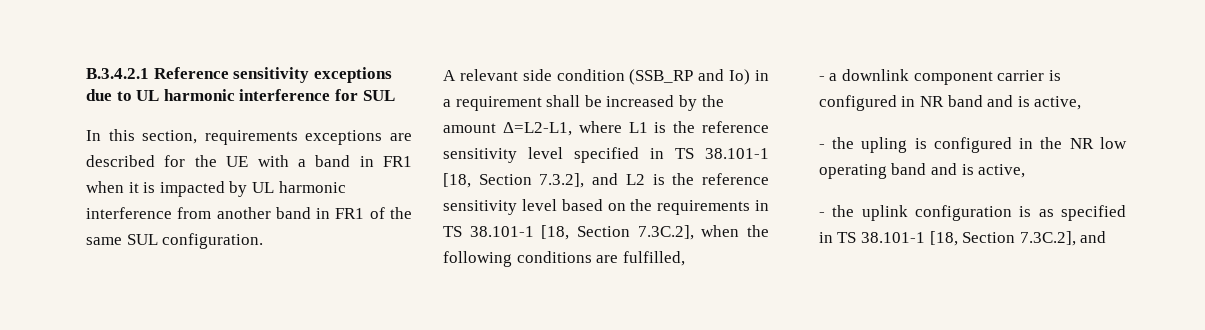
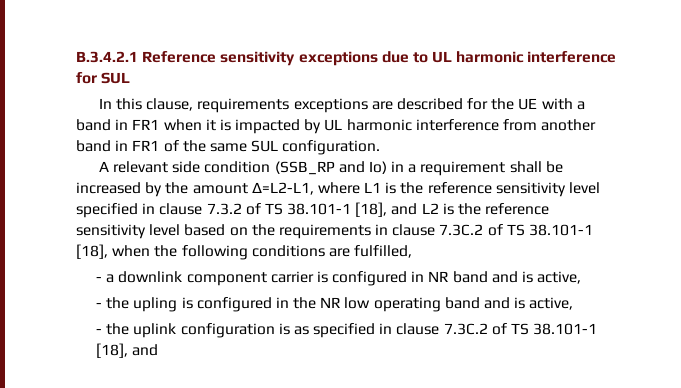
[142,130,198,144] section, -> [146,98,194,111] clause,
[675,148,769,159] [443,173,585,188] TS 38.101-1 [18, Section 7.3.2], -> [159,202,388,217] clause 7.3.2 of TS 38.101-1 [18],
[443,225,694,240] TS 38.101-1 [18, Section 7.3C.2], -> [392,224,594,236] [76,244,108,259] clause 7.3C.2 of TS 38.101-1 [18],
[837,231,1076,246] TS 38.101-1 [18, Section 7.3C.2], -> [396,323,598,335] [96,343,129,358] clause 7.3C.2 of TS 38.101-1 [18],

